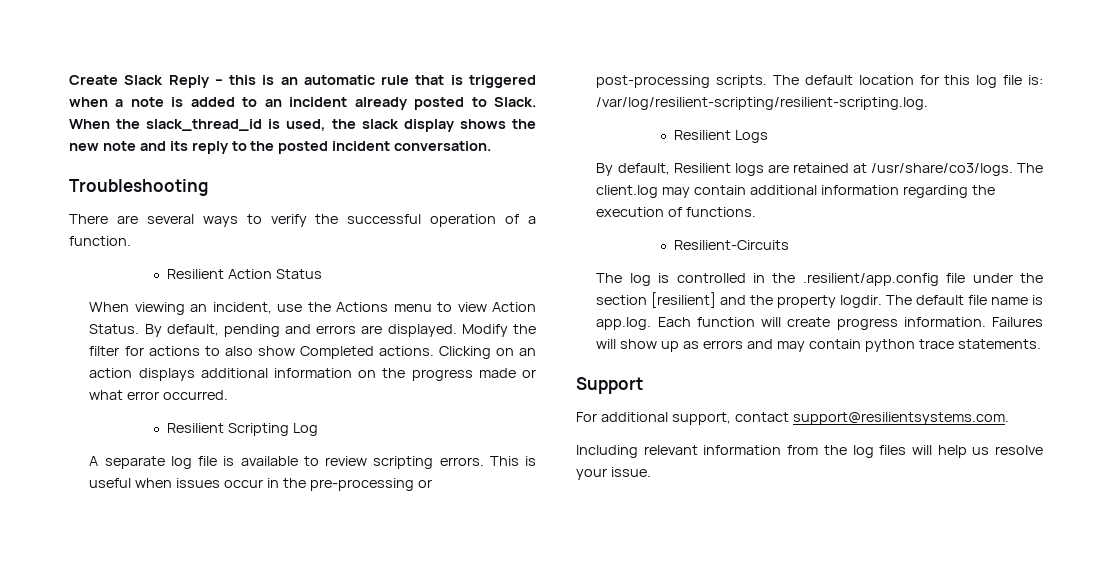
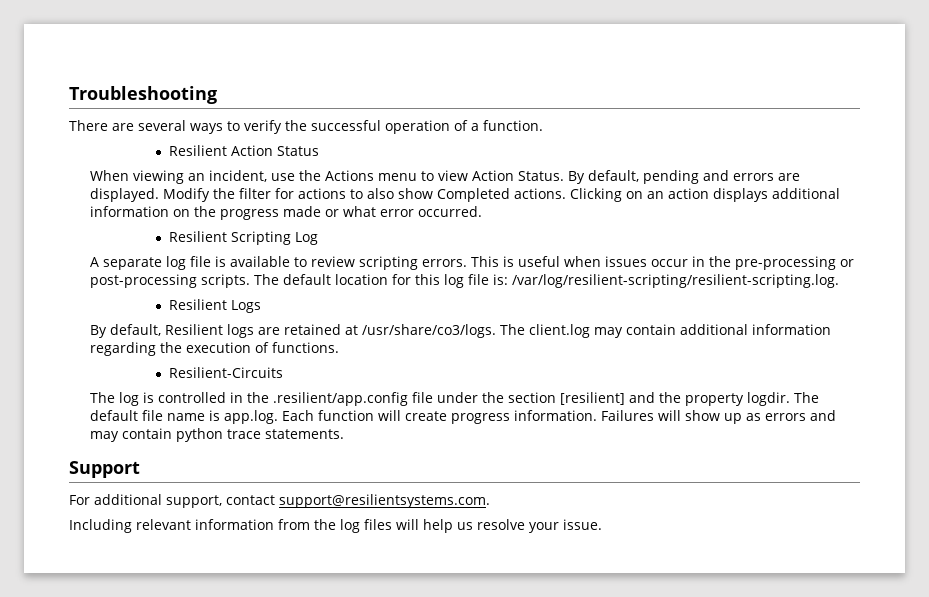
[69,75,536,88] [69,97,536,110] [69,119,536,132] [69,141,492,154] Create Slack Reply – this is an automatic rule that is triggered when a note is added to an incident already posted to Slack. When the slack_thread_id is used, the slack display shows the new note and its reply to the posted incident conversation. // -> (69, 95) none

